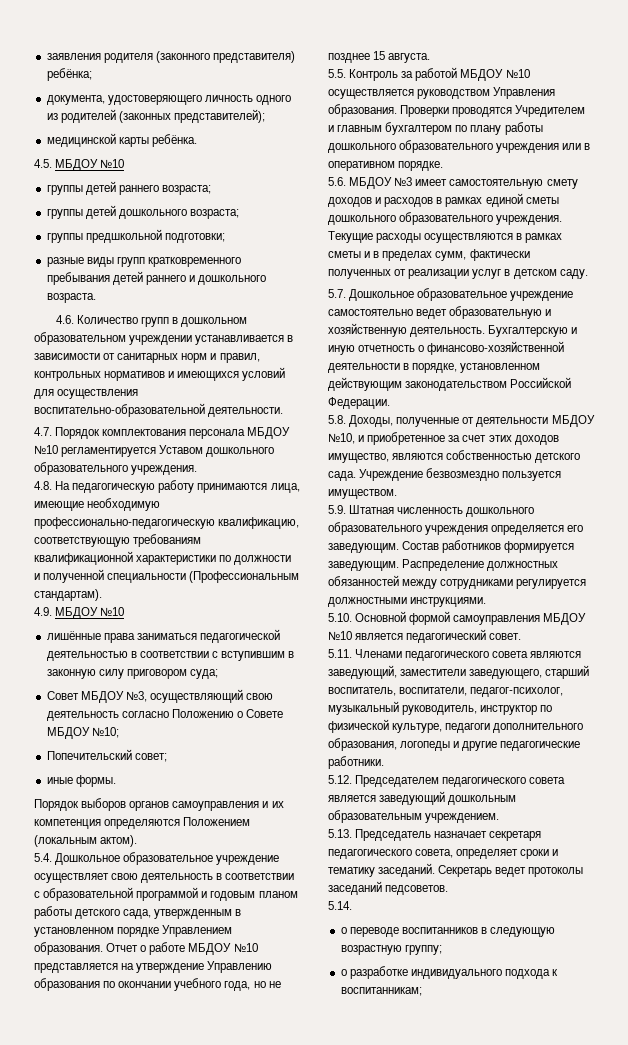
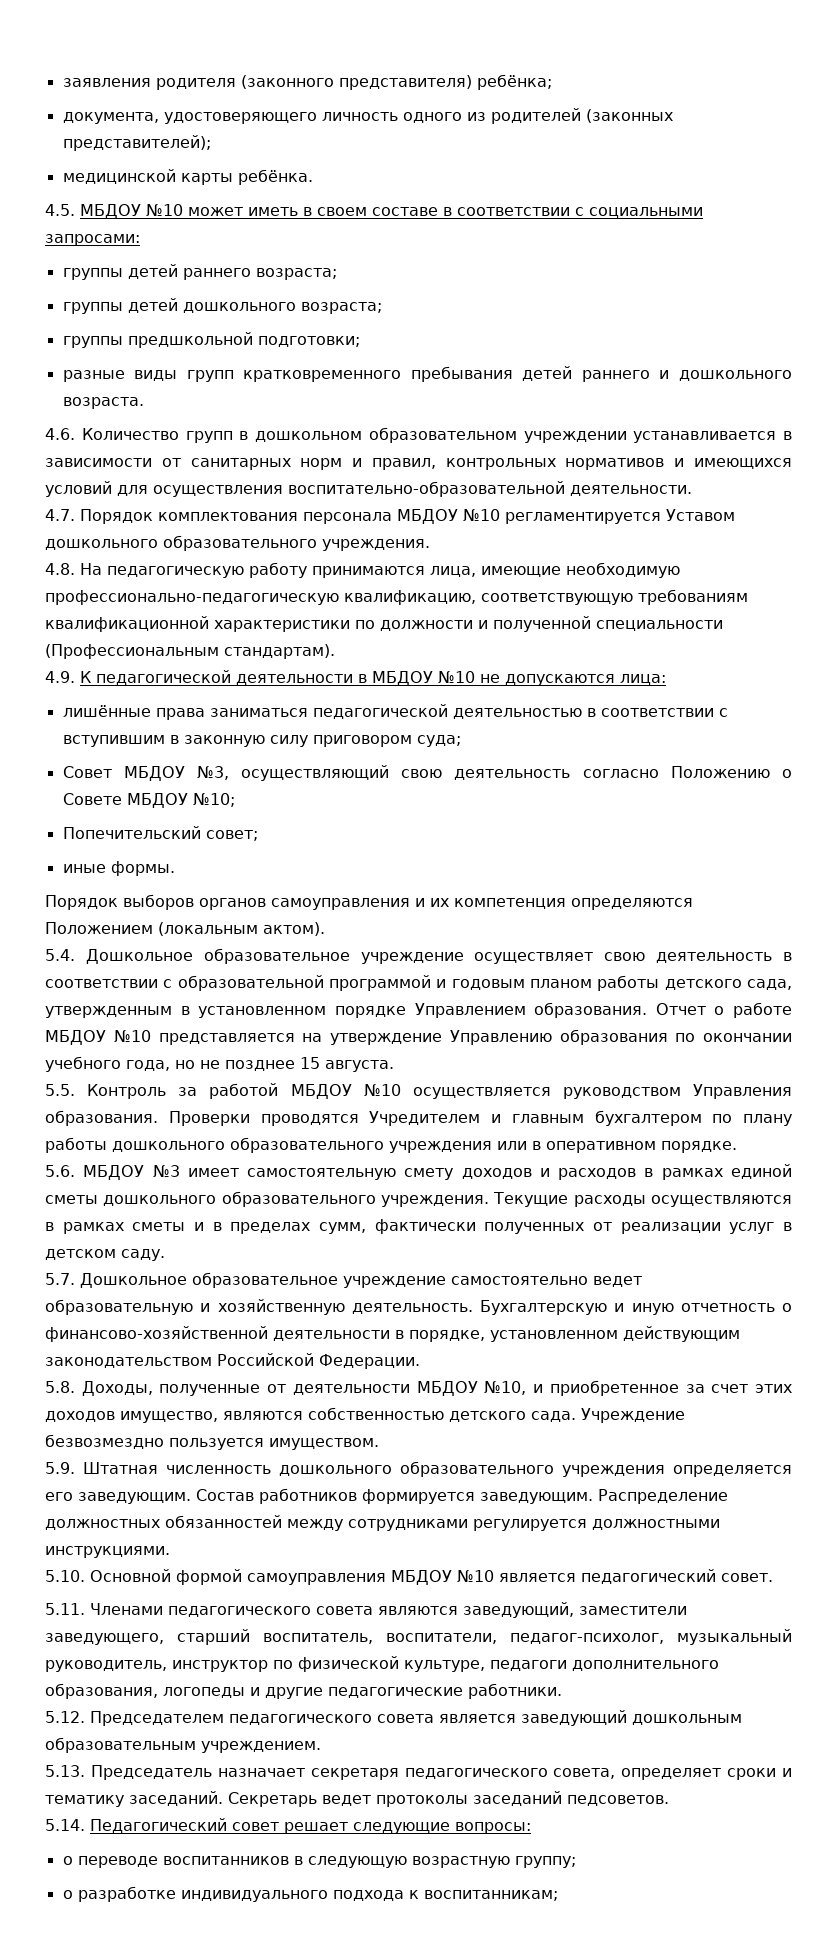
(125, 163) none -> [188,207,703,218] [45,234,140,246] может иметь в своем составе в соответствии с социальными запросами:
[55,607,125,619] МБДОУ №10 -> [80,670,666,686] К педагогической деятельности в МБДОУ №10 не допускаются лица:
(352, 905) none -> [90,1818,531,1834] Педагогический совет решает следующие вопросы:

